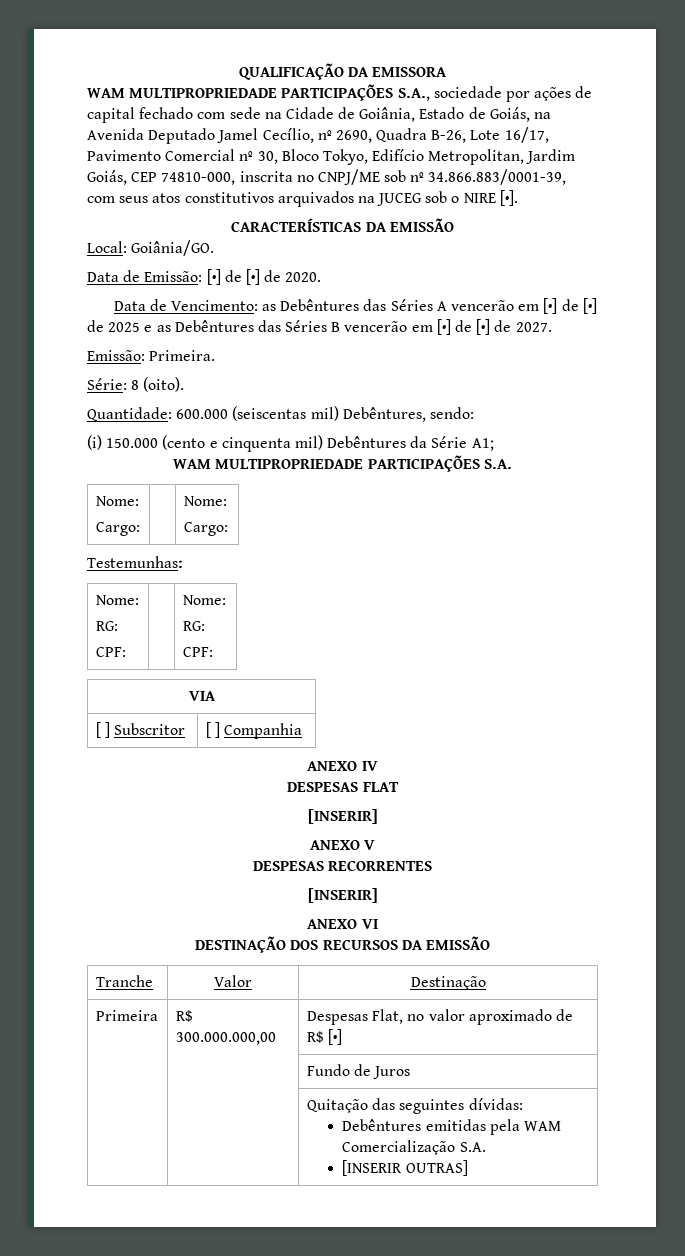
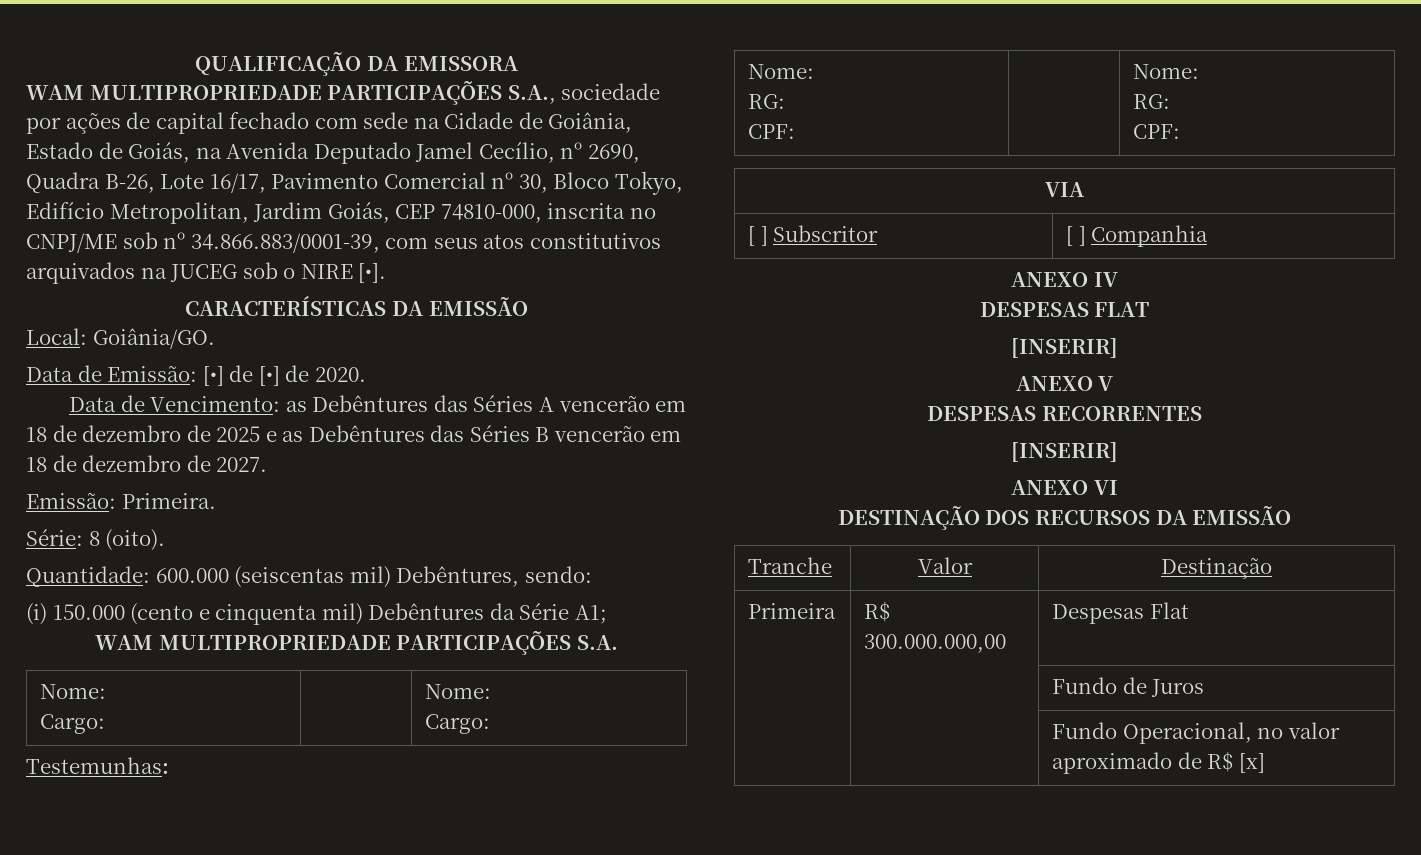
[543,298,597,314] [•] de [•] -> [26,425,182,442] 18 de dezembro
[436,319,491,335] [•] de [•] -> [26,455,182,472] 18 de dezembro
[372,1009,573,1025] [306,1029,343,1045] [306,1064,411,1079] [306,1098,523,1114] [342,1119,561,1135] [342,1140,486,1155] [342,1160,468,1176] Flat, no valor aproximado de R$ [•] // | | Fundo de Juros // | | Quitação das seguintes dívidas: // Debêntures emitidas pela WAM Comercialização S.A. // [INSERIR OUTRAS] -> [1149,602,1189,619] [1052,677,1205,697] [1052,722,1340,744] [1052,751,1265,774] Flat // | | Fundo de Juros // | | Fundo Operacional, no valor aproximado de R$ [x]

